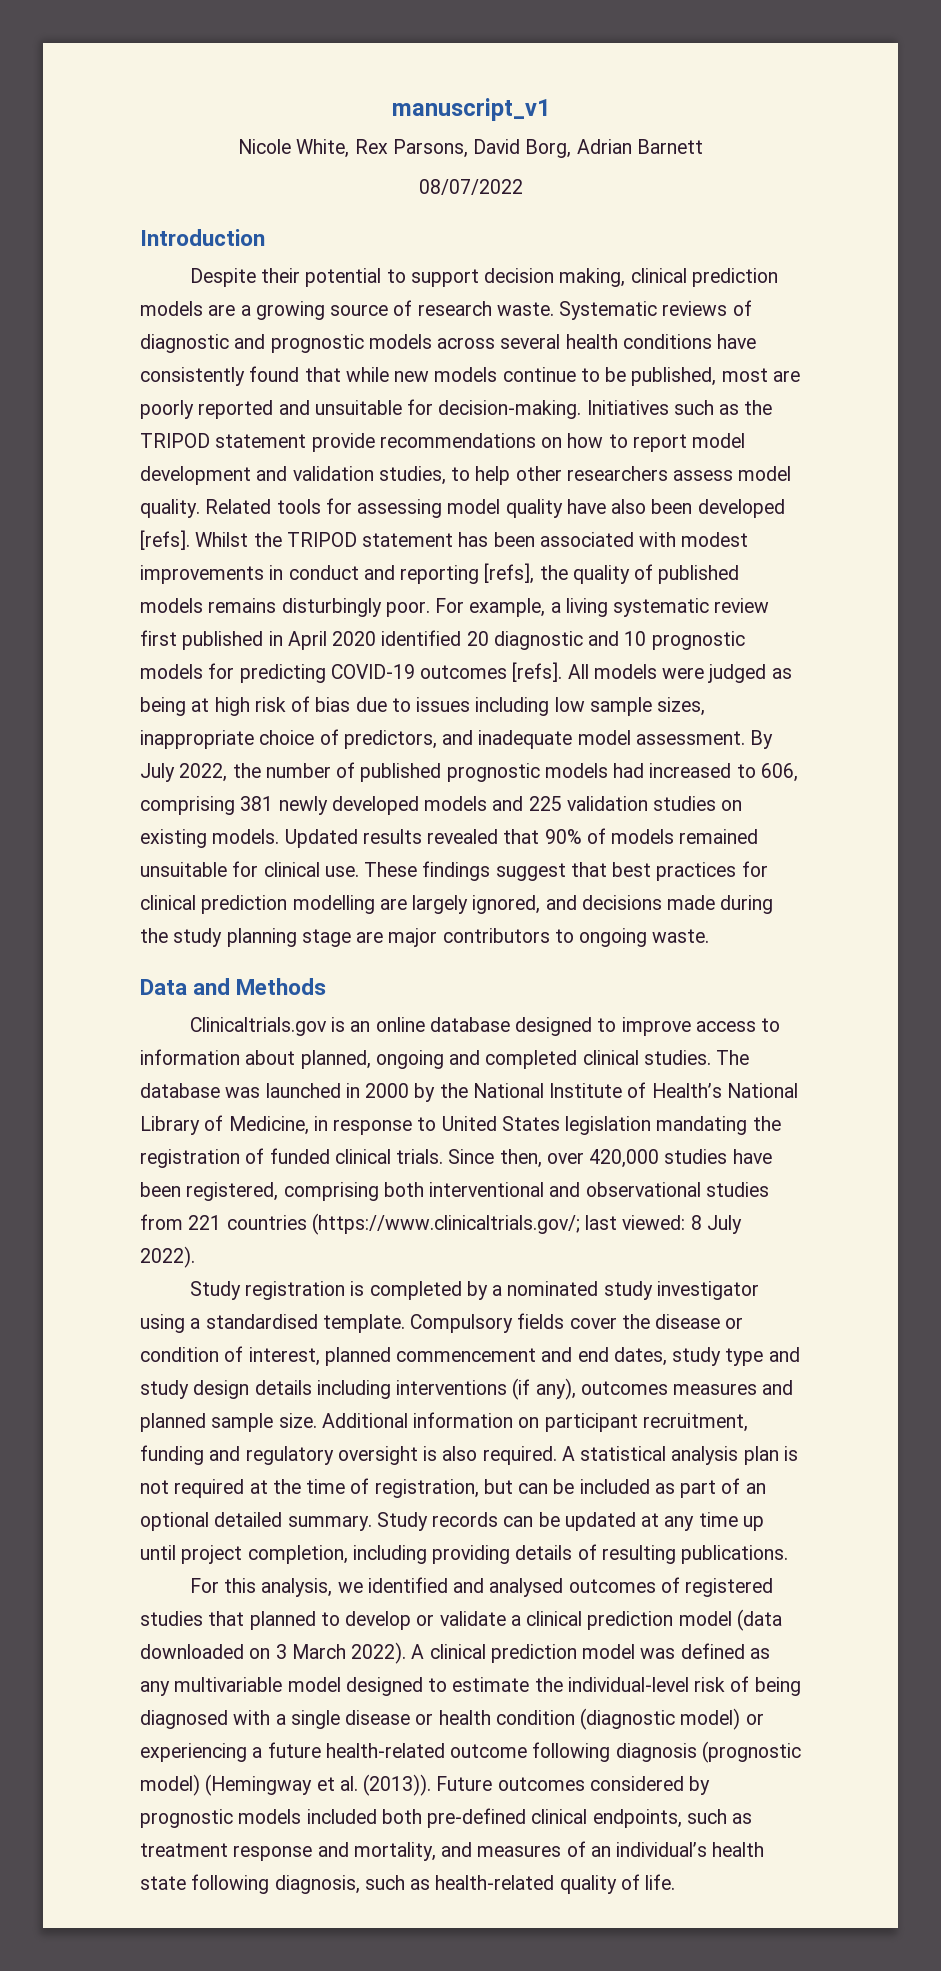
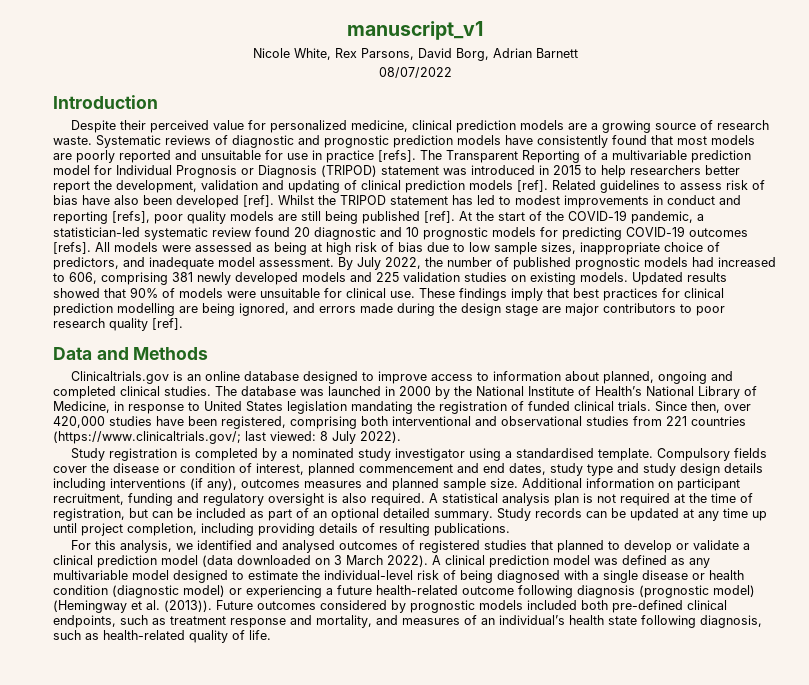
[305,268,626,287] potential to support decision making, -> [149,120,408,133] perceived value for personalized medicine,
[368,334,757,349] [140,366,768,386] models across several health conditions have consistently found that while new models continue to be published, most -> [393,135,755,148] prediction models have consistently found that most models
[438,400,773,419] [140,433,746,452] [140,466,792,485] [140,498,563,518] decision-making. Initiatives such as the TRIPOD statement provide recommendations on how to report model development and validation studies, to help other researchers assess model quality. Related tools for assessing model quality -> [287,150,751,163] [53,165,740,178] [53,180,765,193] [53,195,78,205] use in practice [refs]. The Transparent Reporting of a multivariable prediction model for Individual Prognosis or Diagnosis (TRIPOD) statement was introduced in 2015 to help researchers better report the development, validation and updating of clinical prediction models [ref]. Related guidelines to assess risk of bias
[140,530,190,550] [refs]. -> [243,195,274,207] [ref].
[493,532,677,547] been associated with -> [477,195,511,205] led to
[539,564,740,584] [140,598,770,617] [140,630,462,650] the quality of published models remains disturbingly poor. For example, a living systematic review first published in April 2020 identified -> [154,210,704,224] [53,227,290,240] poor quality models are still being published [ref]. At the start of the COVID-19 pandemic, a statistician-led systematic review found
[708,664,767,683] judged -> [195,242,252,252] assessed
[416,697,550,716] issues including -> (465, 247) none
[427,829,499,844] revealed -> [53,288,100,298] showed
[679,829,759,844] remained -> [227,291,256,298] were
[495,863,566,881] suggest -> [511,288,543,301] imply
[412,895,469,914] largely -> [202,303,235,316] being
[581,895,662,910] decisions -> [319,306,356,313] errors
[173,928,297,947] study planning -> [461,303,501,316] design
[579,928,710,947] ongoing waste. -> [696,306,725,316] [53,318,183,331] poor research quality [ref].

